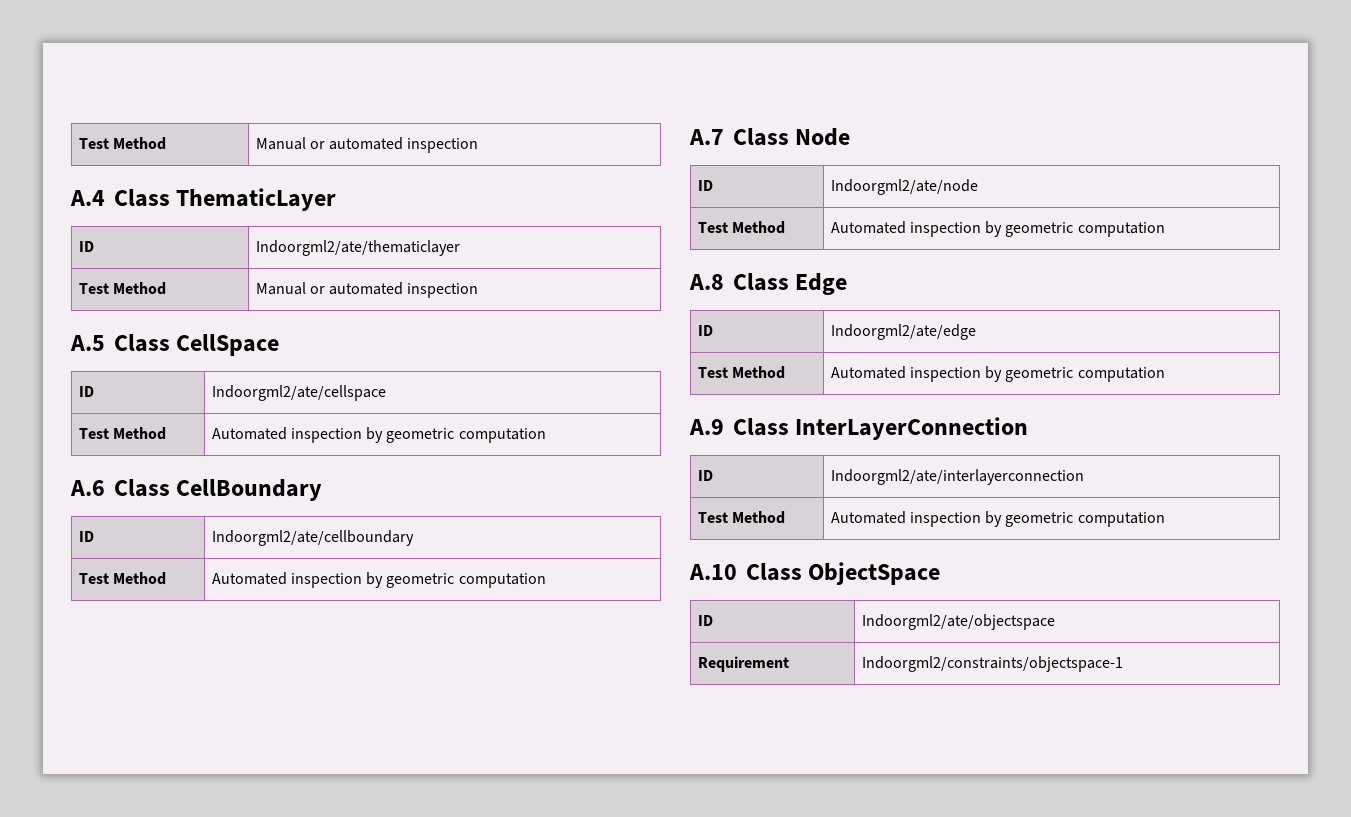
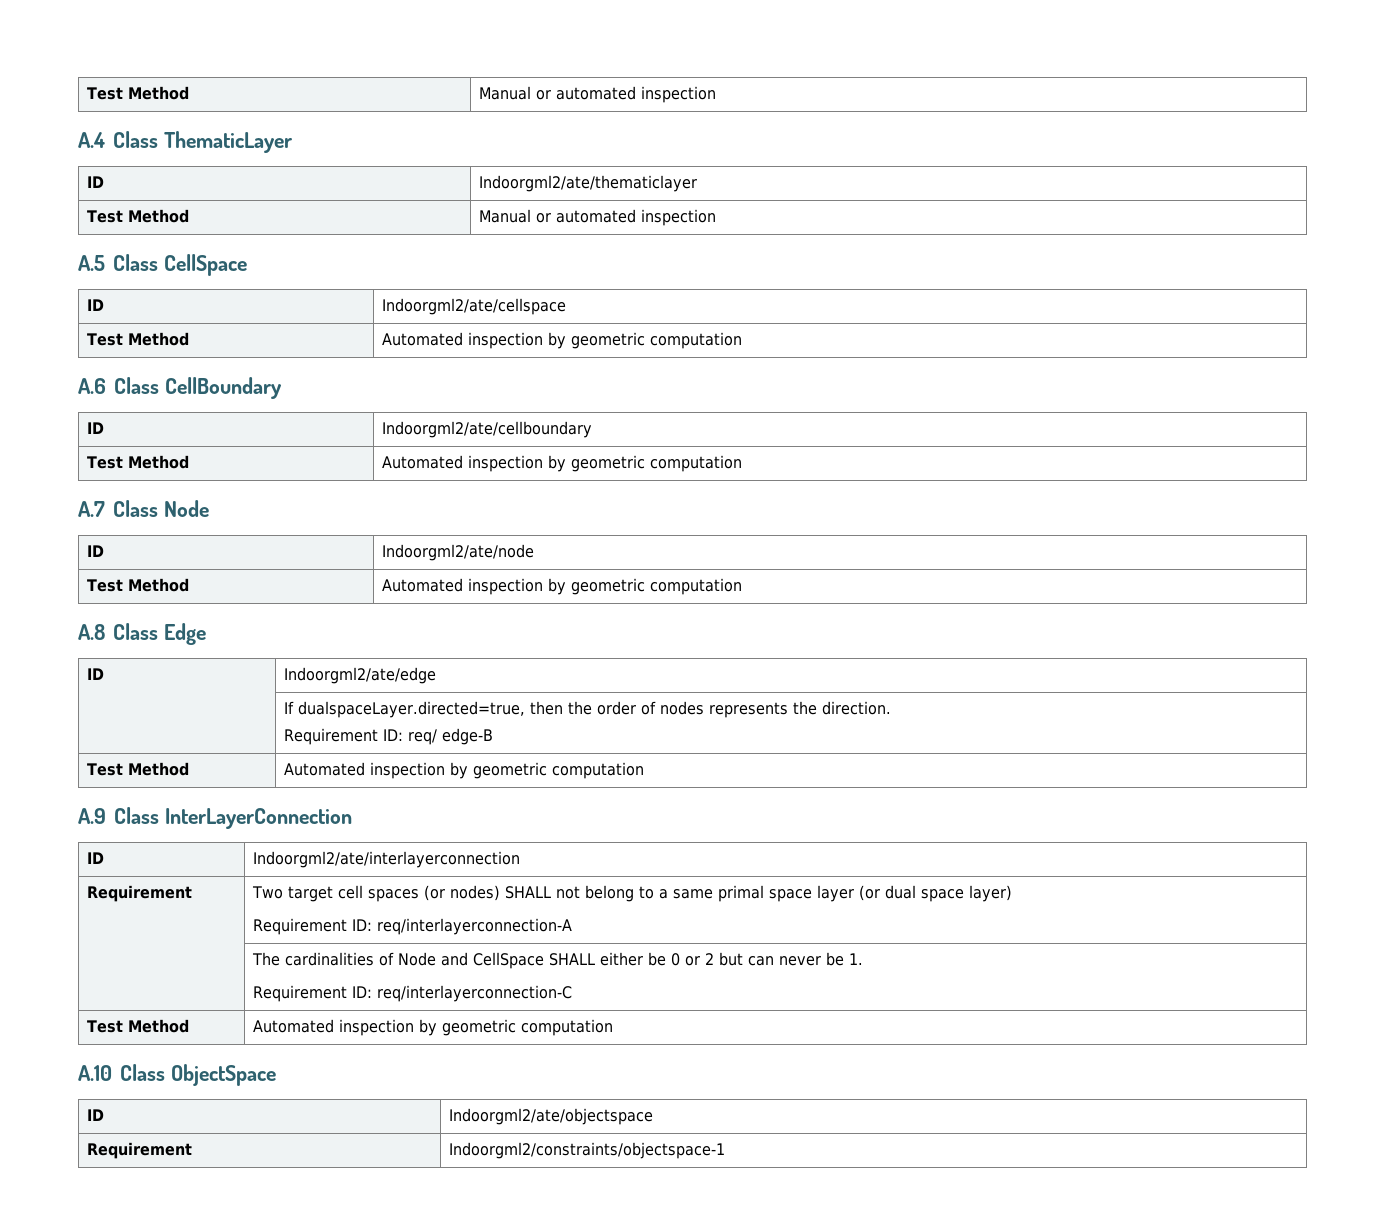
(976, 332) none -> [283,701,891,718] [283,728,493,745] // | If dualspaceLayer.directed=true, then the order of nodes represents the direction. // Requirement ID: req/ edge-B
(1084, 477) none -> [86,885,192,902] [251,885,1012,902] [252,918,572,935] [251,952,863,969] [252,985,572,1002] // Requirement | Two target cell spaces (or nodes) SHALL not belong to a same primal space layer (or dual space layer) // Requirement ID: req/interlayerconnection-A // | The cardinalities of Node and CellSpace SHALL either be 0 or 2 but can never be 1. // Requirement ID: req/interlayerconnection-C

